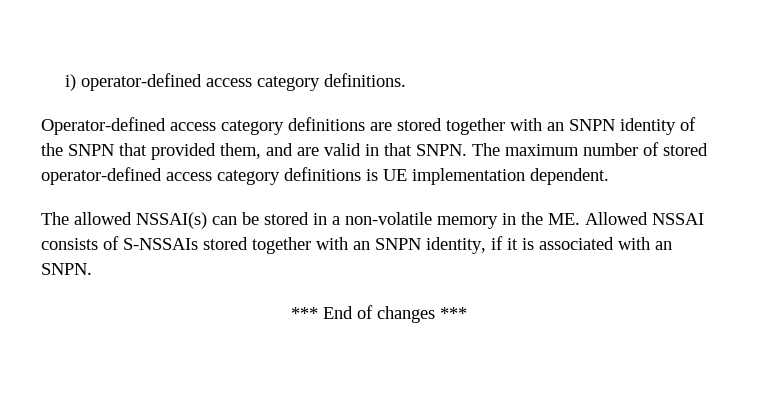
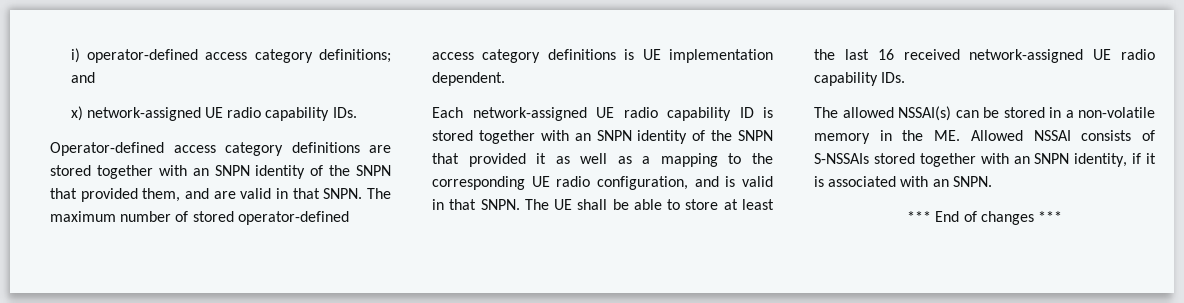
[323,73,406,87] definitions. -> [319,49,391,63] [70,72,95,83] [70,106,357,121] definitions; and // x) network-assigned UE radio capability IDs.
(609, 176) none -> [432,107,773,121] [432,130,773,144] [432,153,773,167] [432,176,773,190] [432,199,774,210] [814,49,1155,63] [814,72,906,86] // Each network-assigned UE radio capability ID is stored together with an SNPN identity of the SNPN that provided it as well as a mapping to the corresponding UE radio configuration, and is valid in that SNPN. The UE shall be able to store at least the last 16 received network-assigned UE radio capability IDs.

